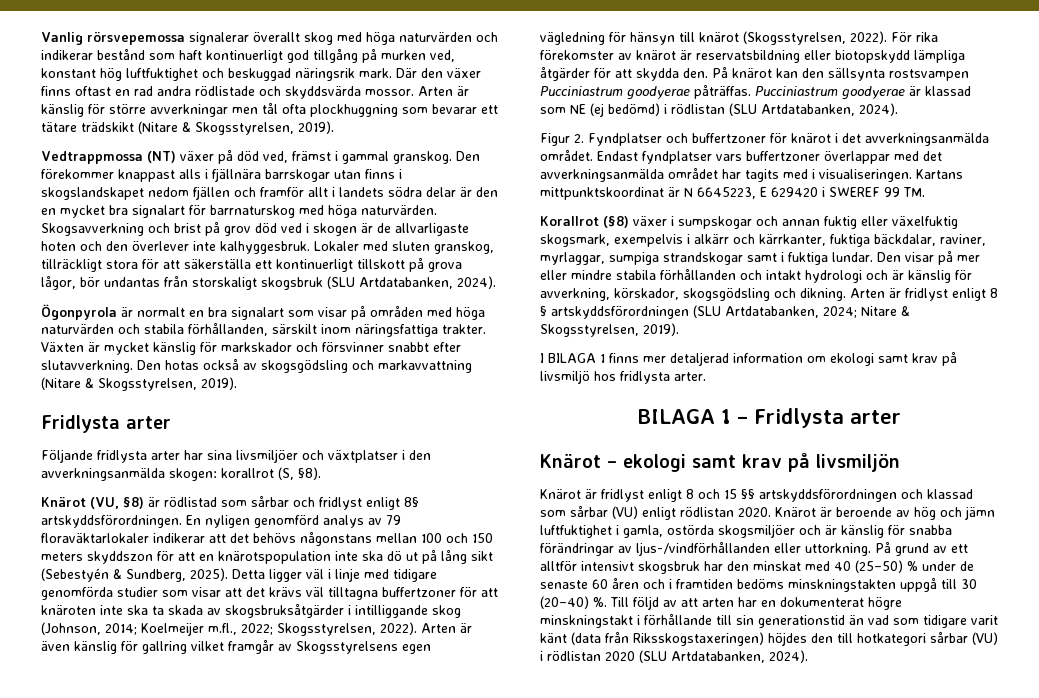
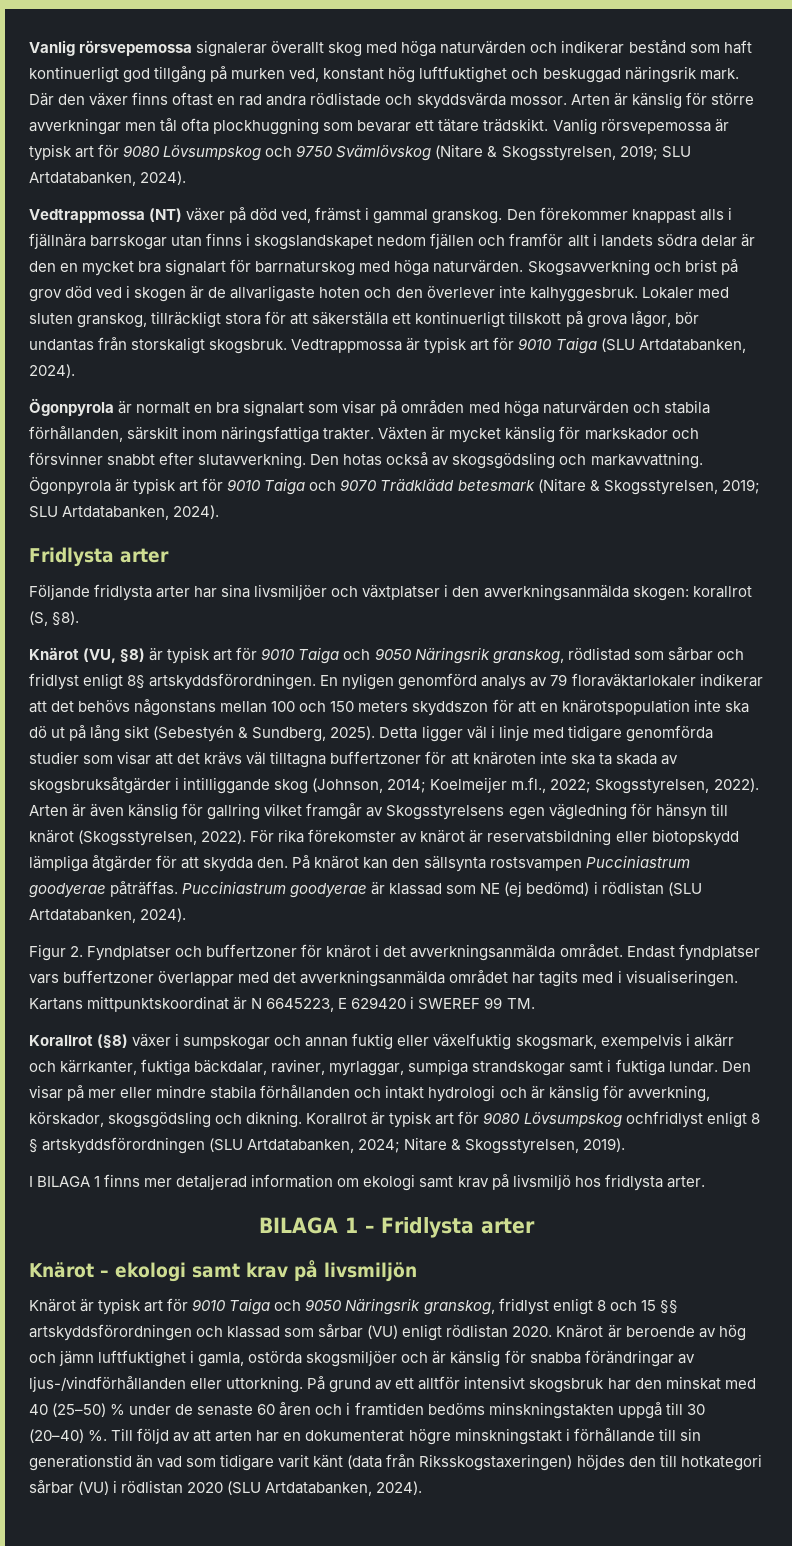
[81,121,334,135] trädskikt (Nitare & Skogsstyrelsen, 2019). -> [483,118,729,135] [29,144,691,161] [29,171,187,186] trädskikt. Vanlig rörsvepemossa är typisk art för 9080 Lövsumpskog och 9750 Svämlövskog (Nitare & Skogsstyrelsen, 2019; SLU Artdatabanken, 2024).
[261,277,323,290] skogsbruk -> [209,337,597,354] skogsbruk. Vedtrappmossa är typisk art för 9010 Taiga
[378,360,472,373] [41,377,237,391] markavvattning (Nitare & Skogsstyrelsen, 2019). -> [590,452,703,469] [29,477,760,495] [29,505,220,520] markavvattning. Ögonpyrola är typisk art för 9010 Taiga och 9070 Trädklädd betesmark (Nitare & Skogsstyrelsen, 2019; SLU Artdatabanken, 2024).
(160, 502) none -> [167,647,564,664] typisk art för 9010 Taiga och 9050 Näringsrik granskog,
[850,288,948,301] Arten är fridlyst -> [306,1111,703,1128] Korallrot är typisk art för 9080 Lövsumpskog ochfridlyst
(597, 494) none -> [98,1298,495,1315] typisk art för 9010 Taiga och 9050 Näringsrik granskog,

